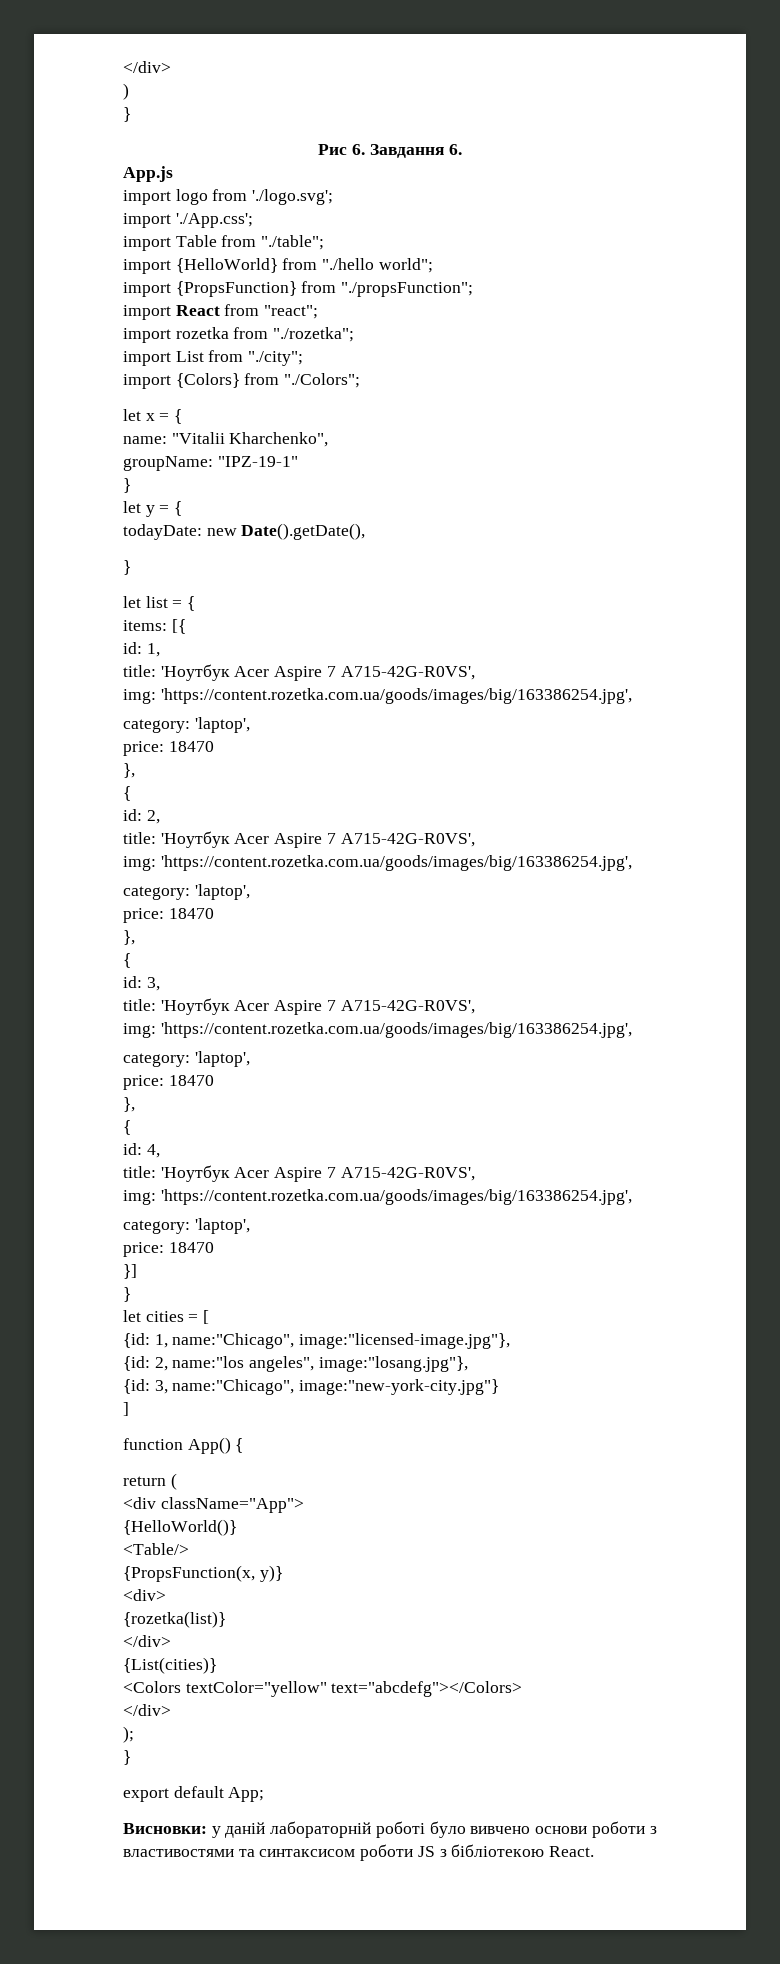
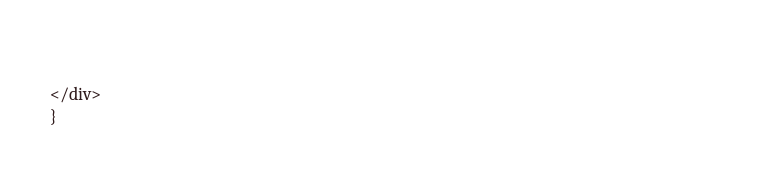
[123,61,171,73] [123,83,129,100] [123,107,131,122] [318,144,462,158] [123,166,173,182] [123,189,334,205] [123,213,253,228] [123,235,325,251] [123,258,433,274] [123,281,474,297] [123,304,319,320] [123,327,355,343] [123,350,304,366] [123,373,361,389] [123,409,183,424] [123,432,329,447] [123,456,298,471] [123,478,131,493] [123,501,183,517] [123,523,366,540] [123,560,131,575] [123,596,196,611] [123,619,186,634] [123,642,160,657] [123,664,475,681] [123,688,632,704] [123,717,250,733] [123,741,214,756] [123,763,135,778] [123,786,131,801] [123,809,160,824] [123,831,475,848] [123,855,632,871] [123,884,250,900] [123,908,214,923] [123,930,135,945] [123,953,131,968] [123,976,160,991] [123,998,475,1015] [123,1022,632,1038] [123,1051,250,1067] [123,1075,214,1090] [123,1097,135,1112] [123,1120,131,1135] [123,1143,160,1158] [123,1165,475,1182] [123,1189,632,1205] [123,1218,250,1234] [123,1242,214,1257] [123,1264,137,1279] [123,1287,131,1302] [123,1310,210,1324] [123,1333,511,1349] [123,1356,468,1372] [123,1379,500,1395] [123,1402,129,1416] [123,1437,244,1454] [123,1473,177,1490] [123,1497,304,1513] [123,1519,237,1536] [123,1543,189,1555] [123,1565,283,1582] [123,1589,166,1601] [123,1611,226,1628] [123,1635,171,1647] [123,1657,217,1674] [123,1681,523,1697] [123,1704,171,1716] [123,1726,134,1743] [123,1750,131,1765] [123,1786,265,1802] [123,1821,657,1838] [123,1844,595,1861] </div> // ) // } // Рис 6. Завдання 6. // App.js // import logo from './logo.svg'; // import './App.css'; // import Table from "./table"; // import {HelloWorld} from "./hello world"; // import {PropsFunction} from "./propsFunction"; // import React from "react"; // import rozetka from "./rozetka"; // import List from "./city"; // import {Colors} from "./Colors"; // let x = { // name: "Vitalii Kharchenko", // groupName: "IPZ-19-1" // } // let y = { // todayDate: new Date().getDate(), // } // let list = { // items: [{ // id: 1, // title: 'Ноутбук Acer Aspire 7 A715-42G-R0VS', // img: 'https://content.rozetka.com.ua/goods/images/big/163386254.jpg', // category: 'laptop', // price: 18470 // }, // { // id: 2, // title: 'Ноутбук Acer Aspire 7 A715-42G-R0VS', // img: 'https://content.rozetka.com.ua/goods/images/big/163386254.jpg', // category: 'laptop', // price: 18470 // }, // { // id: 3, // title: 'Ноутбук Acer Aspire 7 A715-42G-R0VS', // img: 'https://content.rozetka.com.ua/goods/images/big/163386254.jpg', // category: 'laptop', // price: 18470 // }, // { // id: 4, // title: 'Ноутбук Acer Aspire 7 A715-42G-R0VS', // img: 'https://content.rozetka.com.ua/goods/images/big/163386254.jpg', // category: 'laptop', // price: 18470 // }] // } // let cities = [ // {id: 1, name:"Chicago", image:"licensed-image.jpg"}, // {id: 2, name:"los angeles", image:"losang.jpg"}, // {id: 3, name:"Chicago", image:"new-york-city.jpg"} // ] // function App() { // return ( // <div className="App"> // {HelloWorld()} // <Table/> // {PropsFunction(x, y)} // <div> // {rozetka(list)} // </div> // {List(cities)} // <Colors textColor="yellow" text="abcdefg"></Colors> // </div> // ); // } // export default App; // Висновки: у даній лабораторній роботі було вивчено основи роботи з властивостями та синтаксисом роботи JS з бібліотекою React. -> [50,86,101,103] [50,109,57,125] </div> // }

